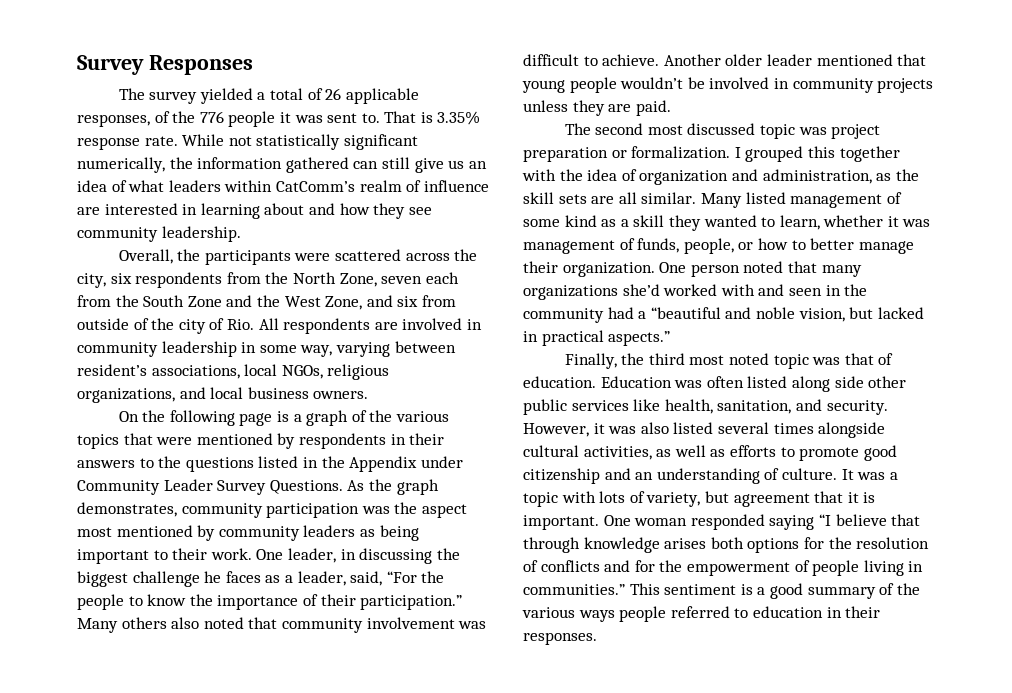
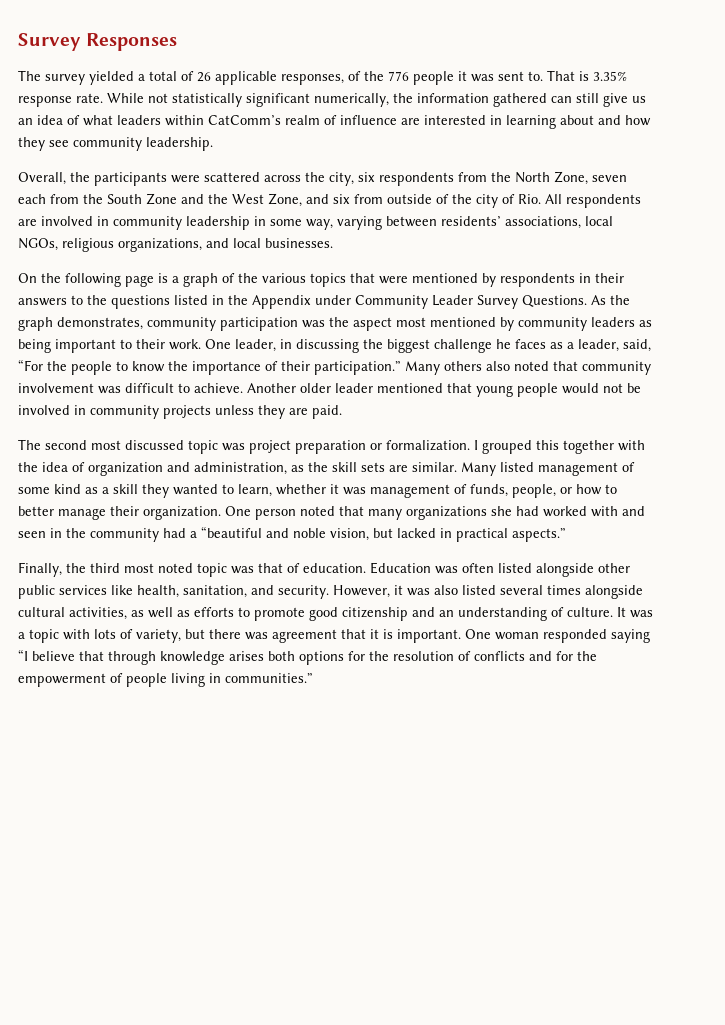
[77,364,147,376] resident’s -> [441,216,501,226] residents’
[247,387,369,399] business owners. -> [265,238,333,248] businesses.
[620,77,684,89] wouldn’t -> [562,383,623,394] would not
[618,192,637,204] all -> (408, 468) none
[622,284,660,296] she’d -> [491,506,539,516] she had
[791,376,864,392] along side -> [536,563,594,577] alongside
(729, 497) none -> [209,629,268,640] there was
[629,583,920,599] [522,606,881,622] [523,632,597,645] This sentiment is a good summary of the various ways people referred to education in their responses. -> (313, 678) none

